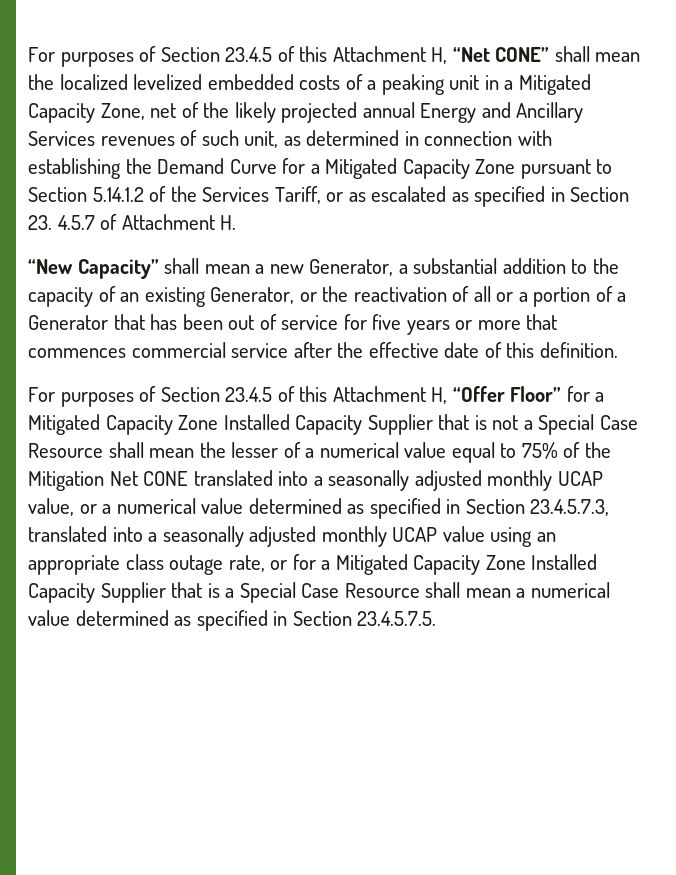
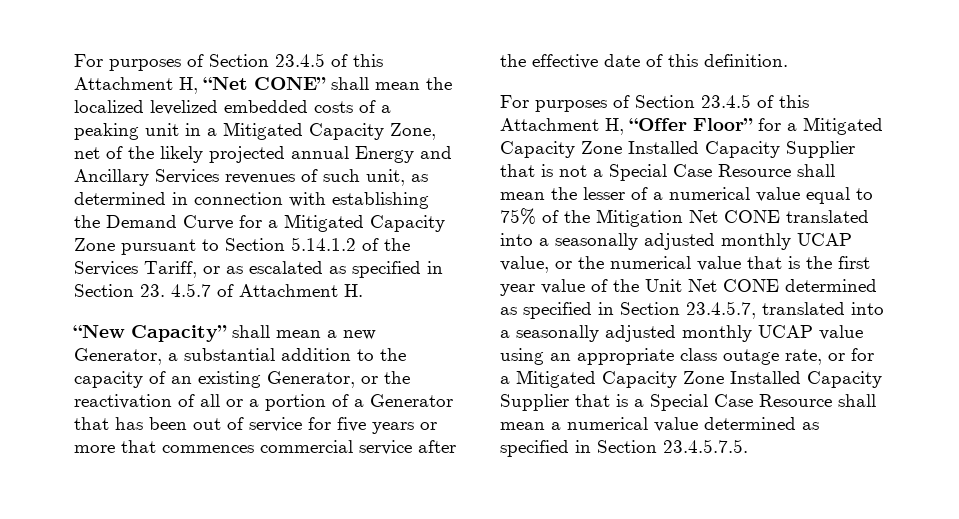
[102,498,610,519] a numerical value determined as specified in Section 23.4.5.7.3, -> [578,256,870,271] [500,279,877,296] [500,301,756,319] the numerical value that is the first year value of the Unit Net CONE determined as specified in Section 23.4.5.7,

